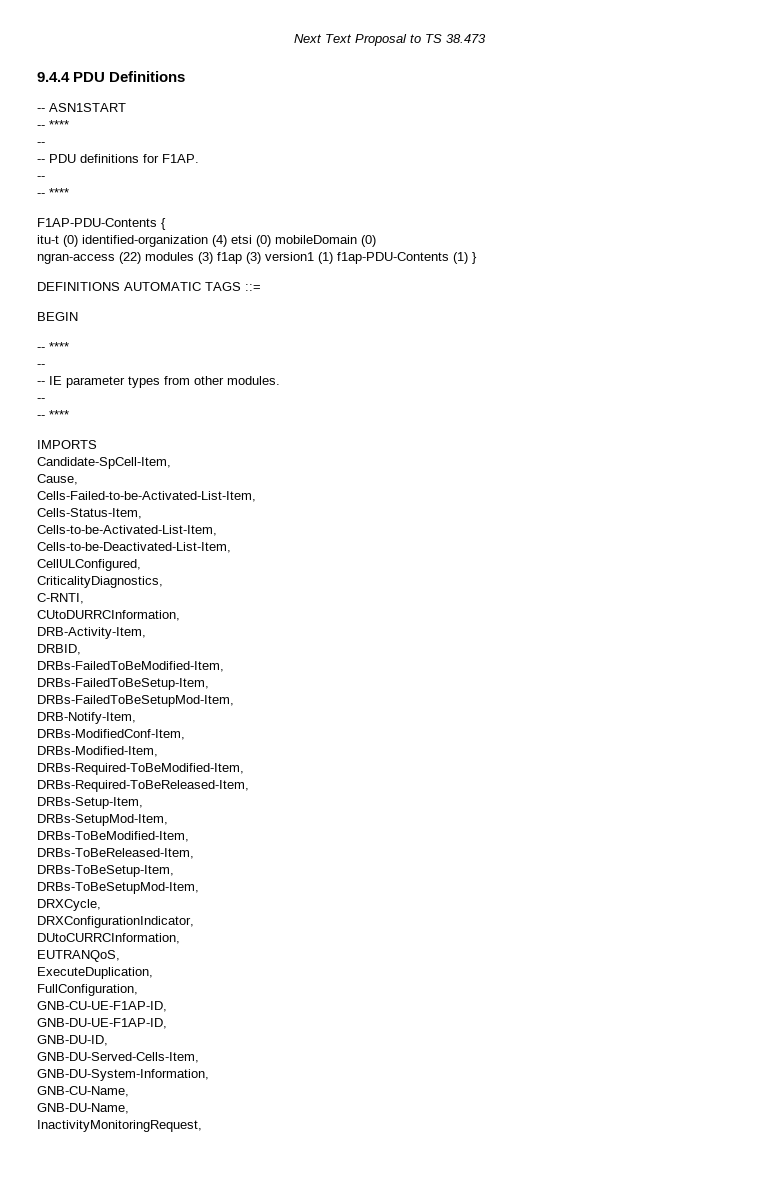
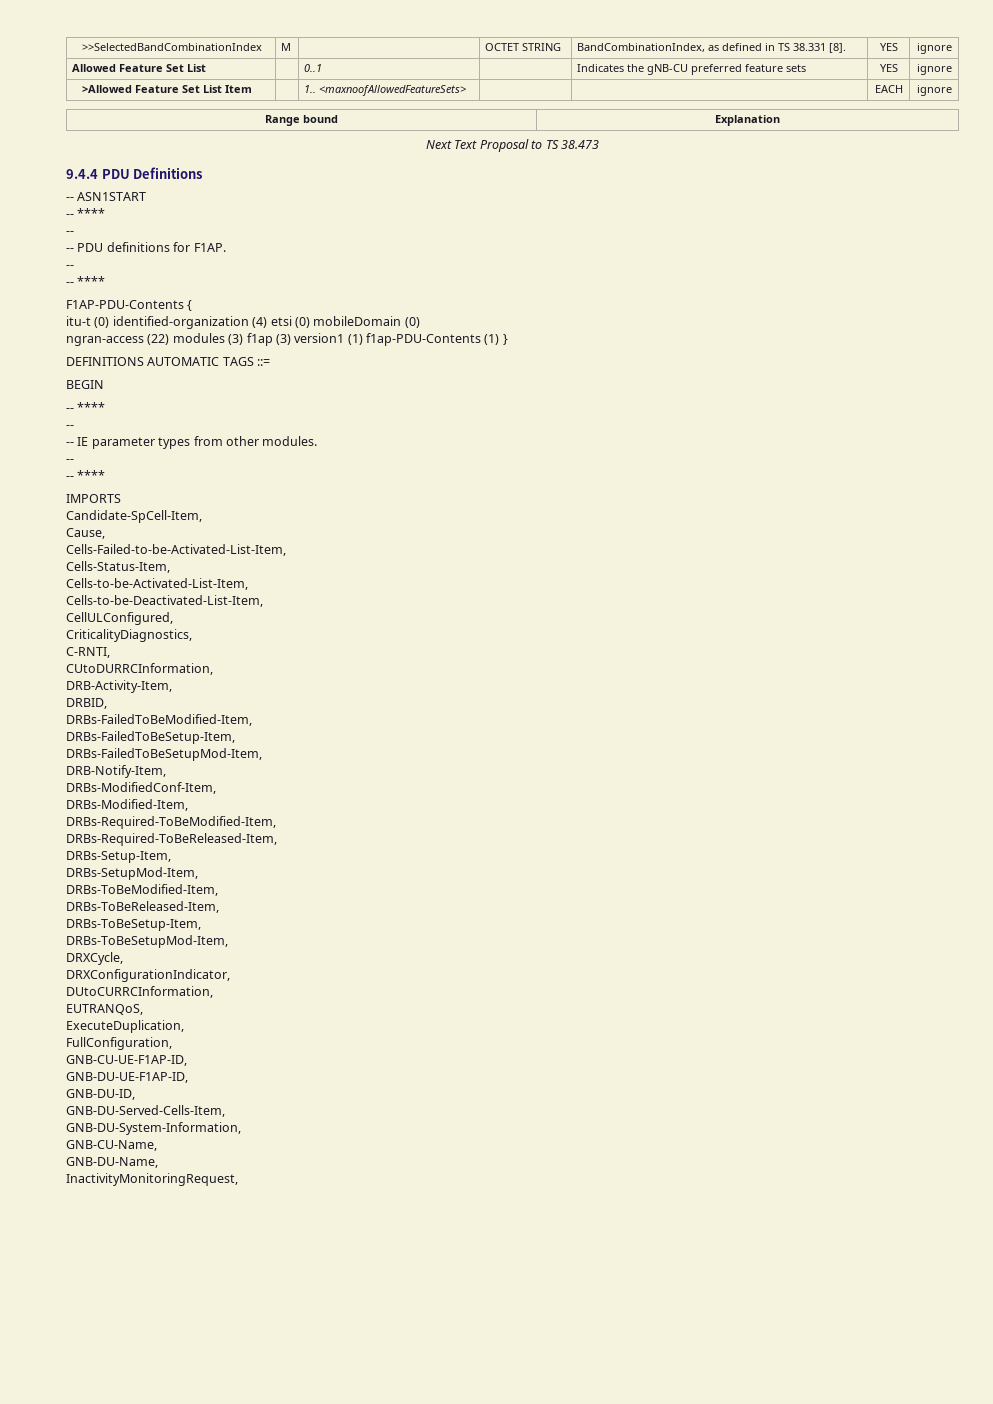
(294, 38) none -> [82,43,263,51] [280,43,291,51] [484,43,561,51] [576,43,846,53] [879,43,898,51] [916,43,952,54] [71,64,206,72] [303,64,322,72] [576,64,806,75] [879,64,898,72] [916,64,952,75] [82,85,253,93] [303,85,466,96] [874,85,903,93] [916,85,952,96] [265,115,338,126] [715,115,780,126] >>SelectedBandCombinationIndex | M | | OCTET STRING | BandCombinationIndex, as defined in TS 38.331 [8]. | YES | ignore // Allowed Feature Set List | | 0..1 | | Indicates the gNB-CU preferred feature sets | YES | ignore // >Allowed Feature Set List Item | | 1.. <maxnoofAllowedFeatureSets> | | | EACH | ignore // Range bound | Explanation //

